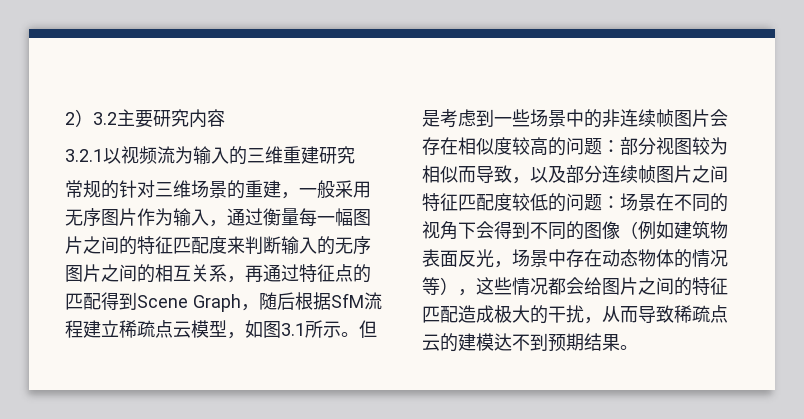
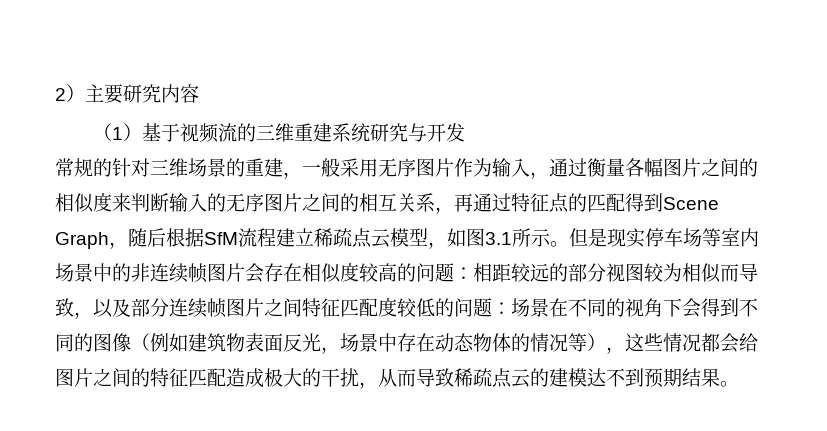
[93,112,117,125] 3.2 -> (85, 93) none
[65,146,229,165] 3.2.1以视频流为输入 -> [92,123,237,143] （1）基于视频流
[319,146,355,164] 研究 -> [331,123,465,142] 系统研究与开发
[299,208,335,227] 每一 -> [625,158,644,177] 各
[137,236,209,254] 特征匹配 -> [55,193,94,213] 相似
[440,109,530,128] 考虑到一些 -> [607,228,759,248] 现实停车场等室内
(620, 146) none -> [473,263,568,282] 相距较远的

